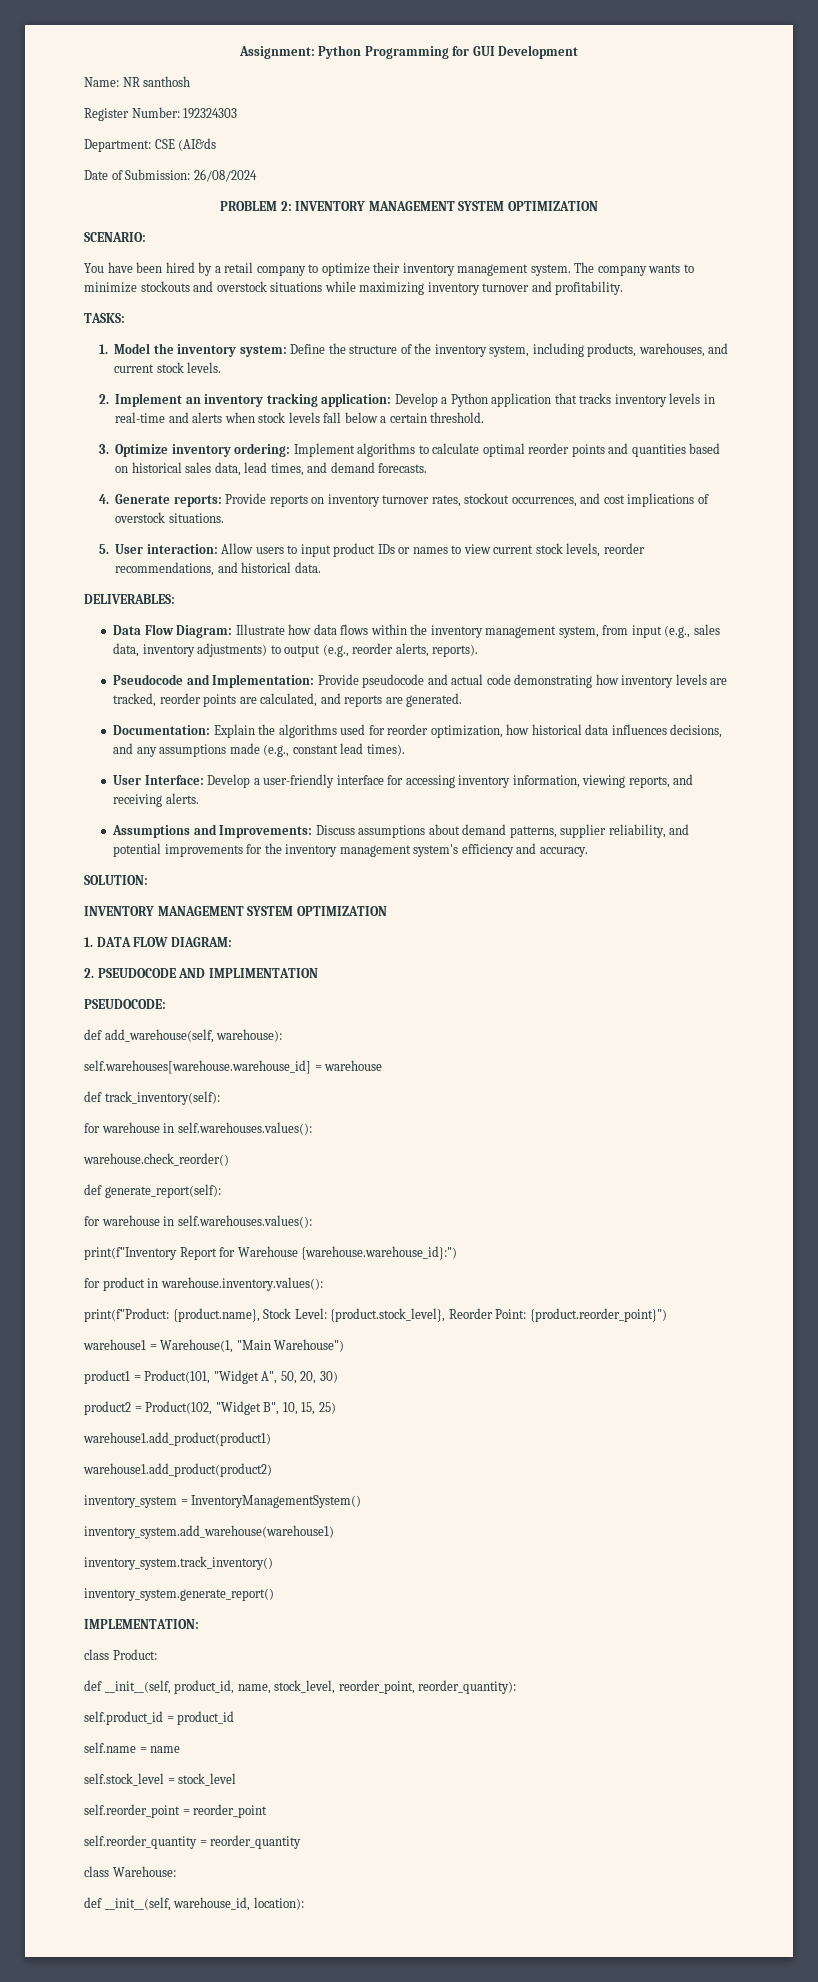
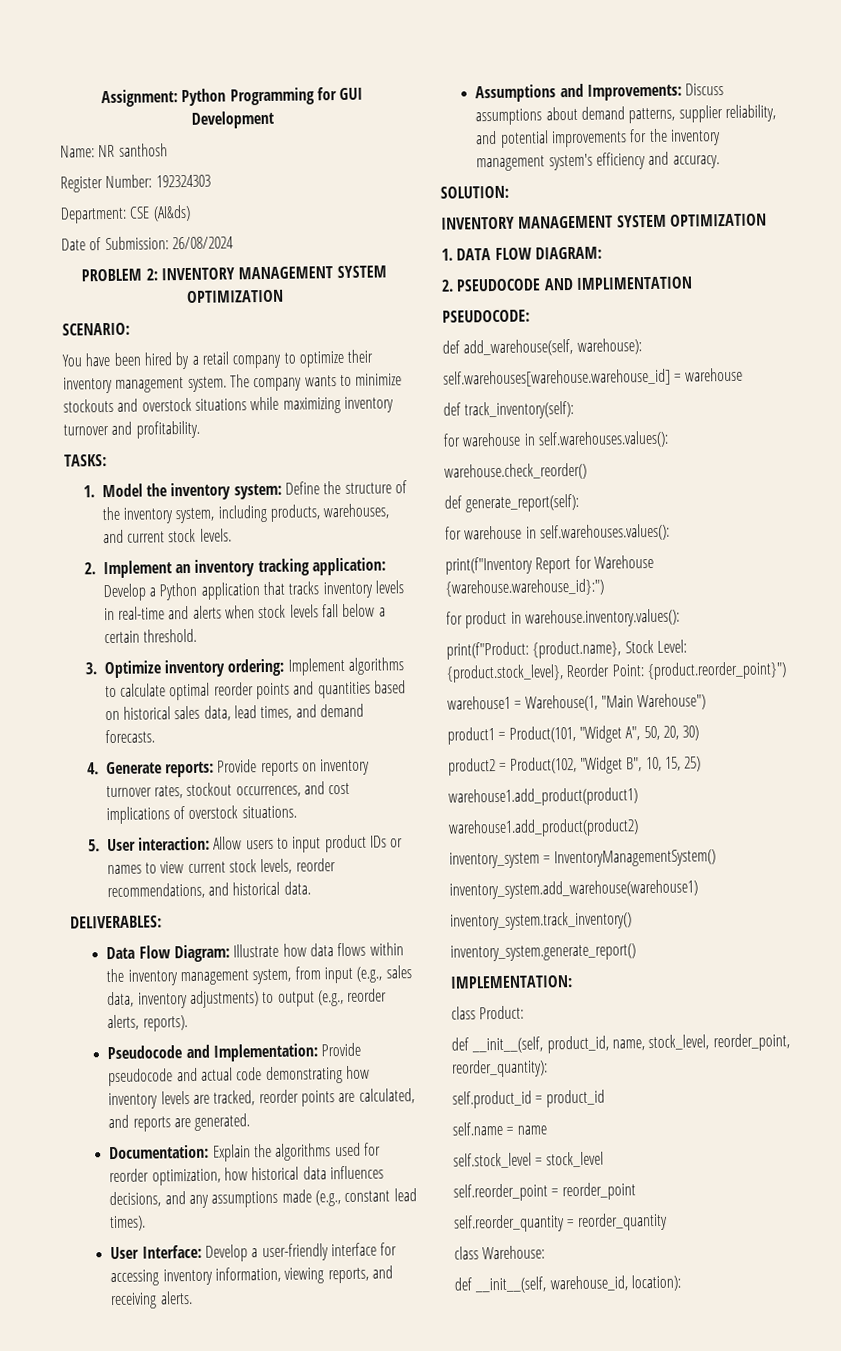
[178,138,217,151] (AI&ds -> [152,204,191,222] (AI&ds)

